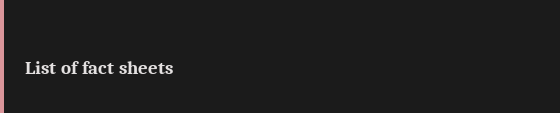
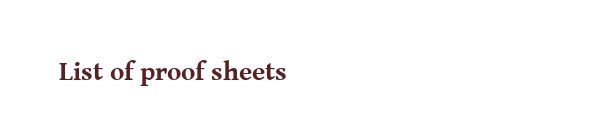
[82,61,115,74] fact -> [140,60,209,86] proof

